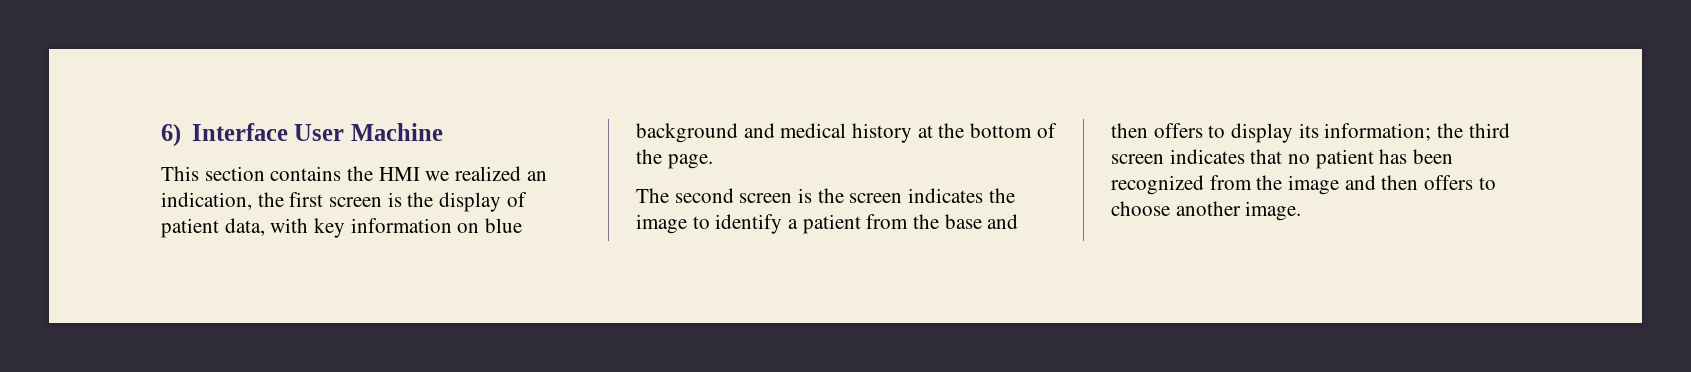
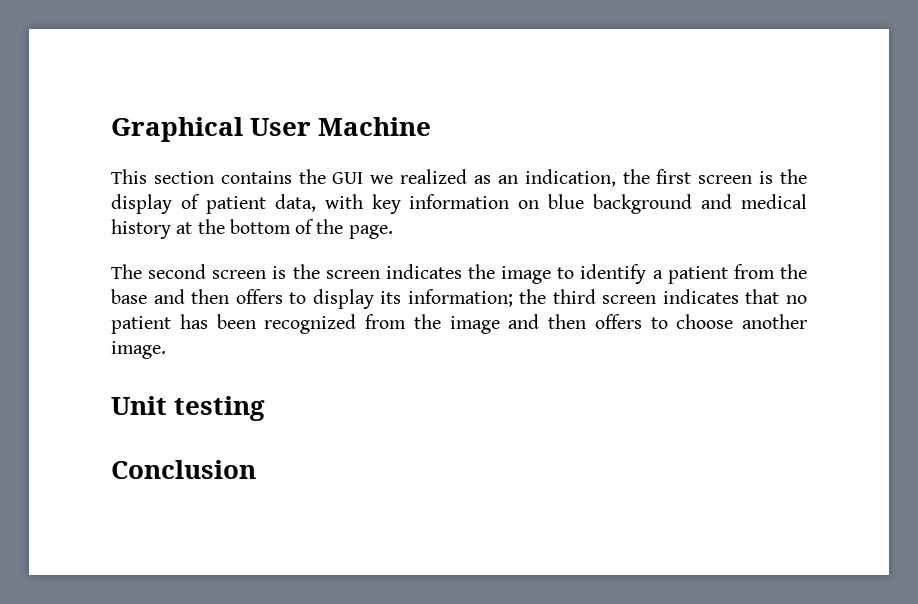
[161,123,288,147] 6) Interface -> [111,117,243,142] Graphical
[378,167,420,181] HMI -> [332,172,364,184] GUI
(522, 173) none -> [473,175,491,184] as
(1302, 211) none -> [111,396,266,421] [111,460,256,479] // Unit testing // Conclusion

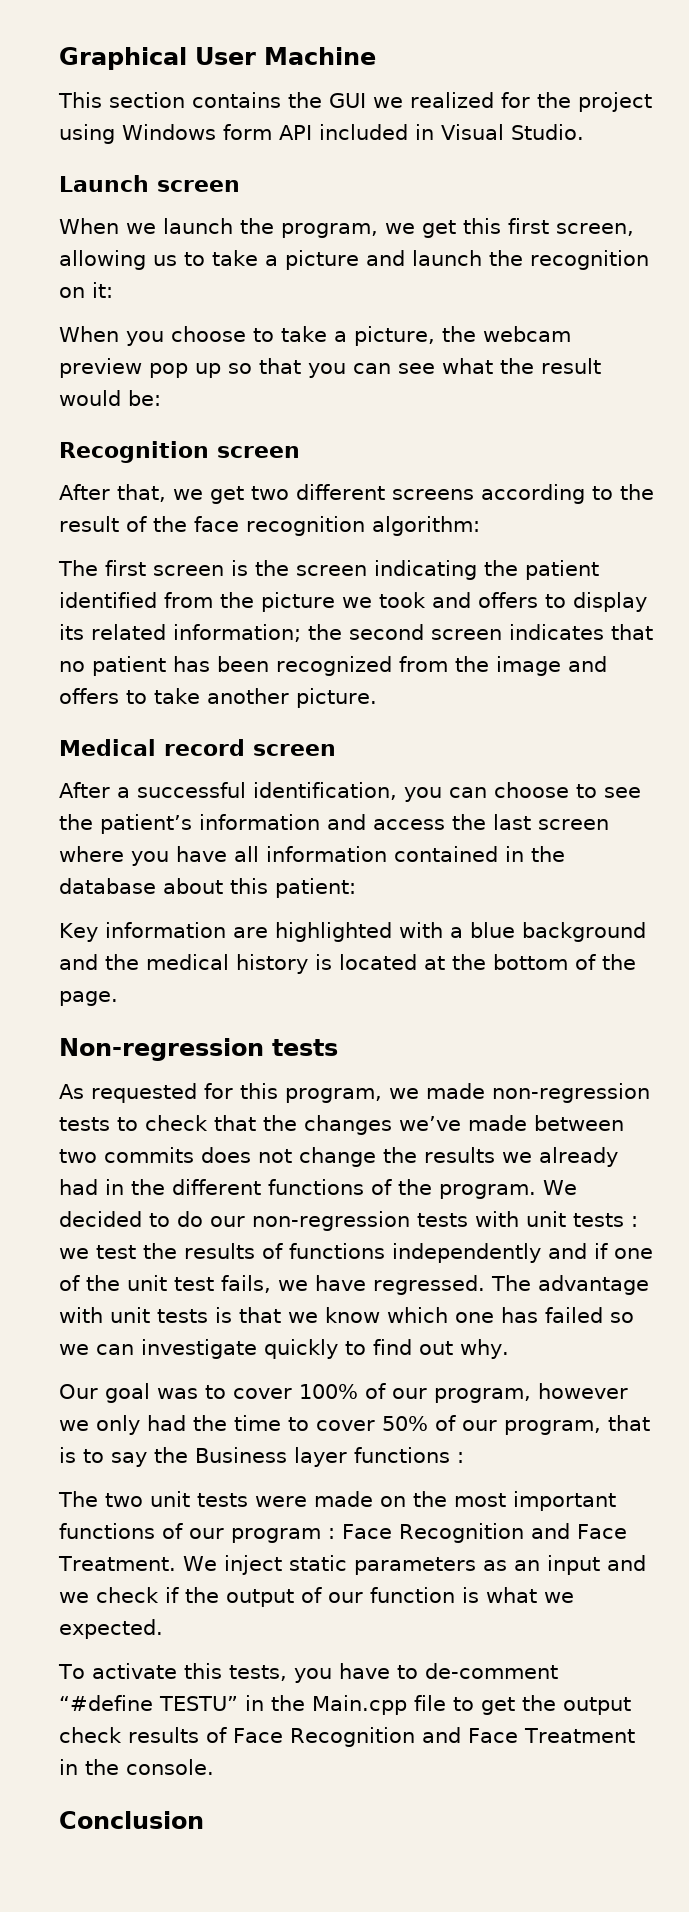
[473,169,807,187] [111,194,807,214] [111,219,393,239] [111,264,807,284] [111,289,230,304] as an indication, the first screen is the display of patient data, with key information on blue background and medical history at the bottom of the page. // The second screen is the screen indicates the image to identify a patient from the base and then -> [501,92,652,112] [59,124,584,144] [59,175,240,192] [59,218,634,238] [59,250,649,270] [59,282,113,298] [59,326,571,346] [59,358,601,378] [59,390,161,406] [59,441,300,463] [59,484,654,504] [59,516,480,536] [58,560,599,580] [59,592,471,612] for the project using Windows form API included in Visual Studio. // Launch screen // When we launch the program, we get this first screen, allowing us to take a picture and launch the recognition on it: // When you choose to take a picture, the webcam preview pop up so that you can see what the result would be: // Recognition screen // After that, we get two different screens according to the result of the face recognition algorithm: // The first screen is the screen indicating the patient identified from the picture we took and
(402, 297) none -> [91,624,166,640] related
[552,289,596,304] third -> [349,624,424,640] second
[548,314,807,329] [111,341,166,359] [111,396,266,421] then offers to choose another image. // Unit testing -> [59,688,377,708] [59,739,336,756] [59,782,641,802] [59,814,609,834] [59,846,565,866] [59,878,356,898] [59,922,646,942] [59,954,636,974] [59,991,118,1006] [59,1038,338,1061] [59,1083,650,1103] [59,1115,624,1135] [59,1147,618,1167] [59,1179,577,1199] [59,1211,638,1231] [59,1243,653,1263] [59,1275,649,1295] [59,1307,634,1323] [59,1339,509,1359] [59,1383,628,1403] [59,1415,650,1435] [59,1447,464,1467] [58,1491,616,1511] [59,1523,627,1543] [58,1555,646,1575] [59,1587,574,1607] [59,1619,163,1639] [58,1663,558,1683] [59,1695,631,1715] [59,1727,635,1747] [59,1759,214,1775] offers to take another picture. // Medical record screen // After a successful identification, you can choose to see the patient’s information and access the last screen where you have all information contained in the database about this patient: // Key information are highlighted with a blue background and the medical history is located at the bottom of the page. // Non-regression tests // As requested for this program, we made non-regression tests to check that the changes we’ve made between two commits does not change the results we already had in the different functions of the program. We decided to do our non-regression tests with unit tests : we test the results of functions independently and if one of the unit test fails, we have regressed. The advantage with unit tests is that we know which one has failed so we can investigate quickly to find out why. // Our goal was to cover 100% of our program, however we only had the time to cover 50% of our program, that is to say the Business layer functions : // The two unit tests were made on the most important functions of our program : Face Recognition and Face Treatment. We inject static parameters as an input and we check if the output of our function is what we expected. // To activate this tests, you have to de-comment “#define TESTU” in the Main.cpp file to get the output check results of Face Recognition and Face Treatment in the console.

